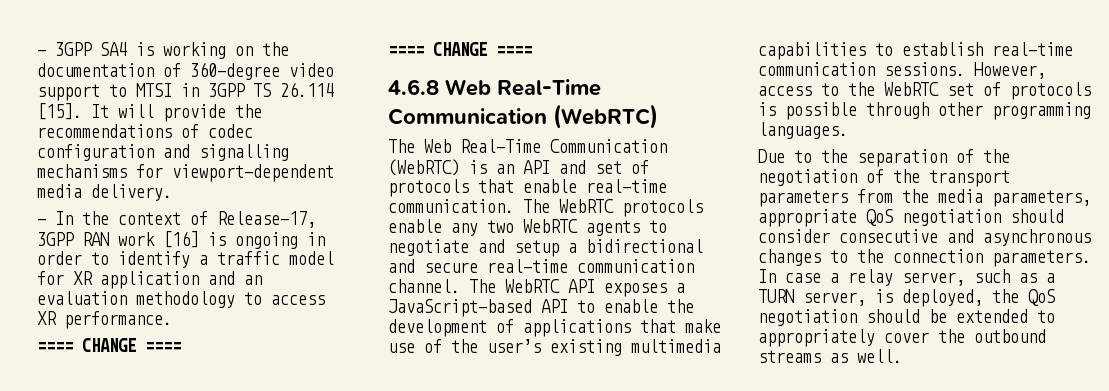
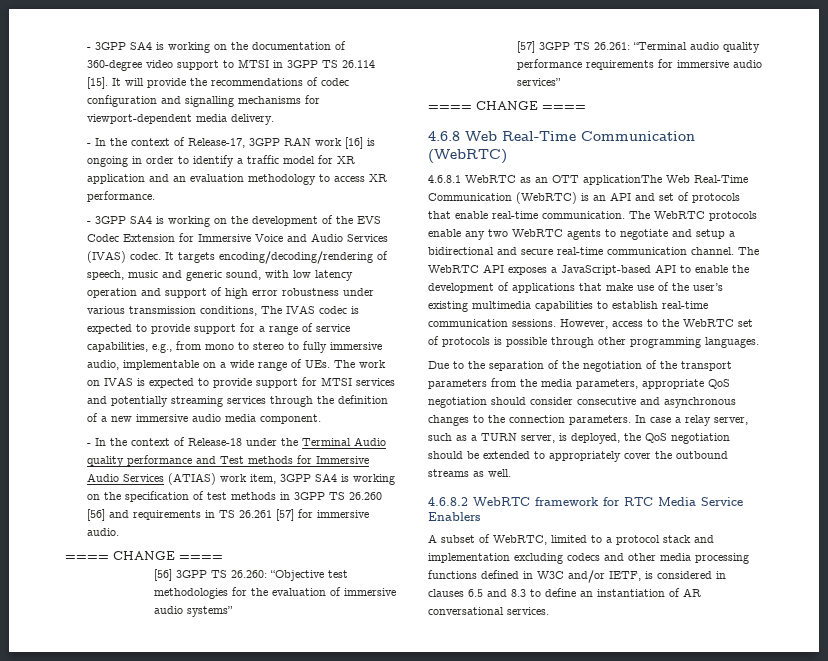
[36,338,181,352] ==== CHANGE ==== -> [87,215,382,227] [87,233,389,242] [87,251,389,264] [87,270,354,281] [87,287,375,299] [87,305,360,316] [87,323,351,335] [87,341,383,353] [87,359,387,371] [87,377,396,388] [87,395,389,407] [87,413,322,424] [87,437,387,446] [87,455,370,467] [87,473,396,485] [87,491,383,502] [87,509,370,521] [87,528,120,536] [65,551,223,560] [154,569,349,581] [154,587,397,599] [154,606,234,617] [517,41,761,53] [517,59,763,70] [517,78,562,86] - 3GPP SA4 is working on the development of the EVS Codec Extension for Immersive Voice and Audio Services (IVAS) codec. It targets encoding/decoding/rendering of speech, music and generic sound, with low latency operation and support of high error robustness under various transmission conditions, The IVAS codec is expected to provide support for a range of service capabilities, e.g., from mono to stereo to fully immersive audio, implementable on a wide range of UEs. The work on IVAS is expected to provide support for MTSI services and potentially streaming services through the definition of a new immersive audio media component. // - In the context of Release-18 under the Terminal Audio quality performance and Test methods for Immersive Audio Services (ATIAS) work item, 3GPP SA4 is working on the specification of test methods in 3GPP TS 26.260 [56] and requirements in TS 26.261 [57] for immersive audio. // ==== CHANGE ==== // [56] 3GPP TS 26.260: “Objective test methodologies for the evaluation of immersive audio systems” // [57] 3GPP TS 26.261: “Terminal audio quality performance requirements for immersive audio services”
[388,139,415,153] The -> [428,175,662,185] 4.6.8.1 WebRTC as an OTT applicationThe
(902, 356) none -> [428,497,743,507] [428,512,480,521] [428,534,714,545] [428,553,749,564] [428,570,726,583] [428,588,701,597] [428,607,549,615] // 4.6.8.2 WebRTC framework for RTC Media Service Enablers // A subset of WebRTC, limited to a protocol stack and implementation excluding codecs and other media processing functions defined in W3C and/or IETF, is considered in clauses 6.5 and 8.3 to define an instantiation of AR conversational services.

